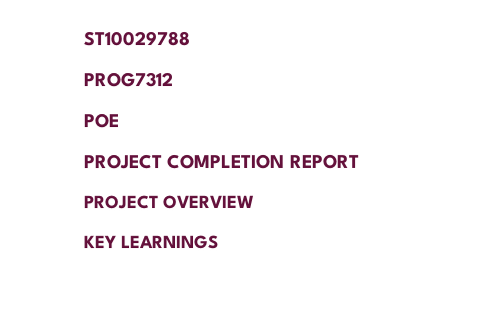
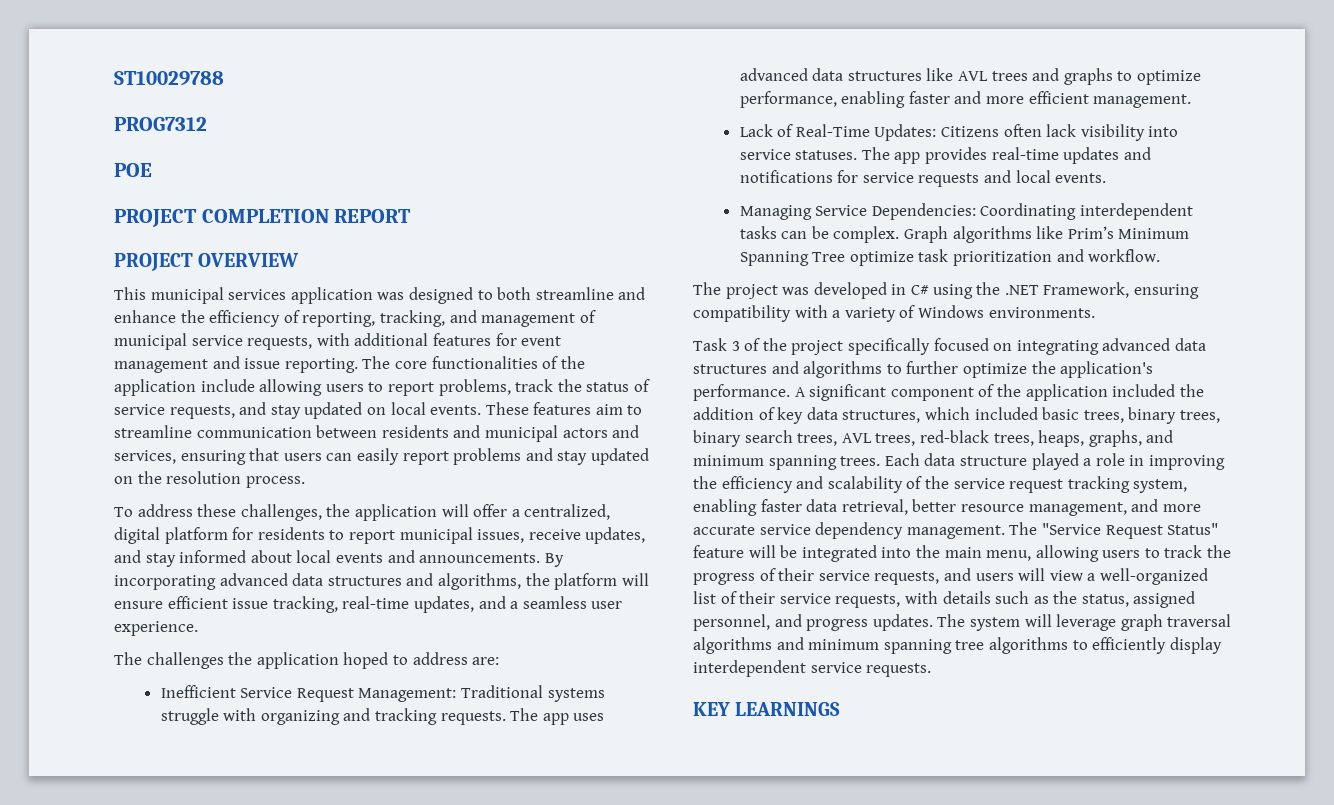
(255, 202) none -> [114,287,646,304] [114,310,596,327] [114,333,562,350] [114,356,585,373] [114,379,650,396] [114,402,643,419] [114,425,640,442] [114,448,649,465] [114,471,305,488] [114,504,611,521] [114,527,646,544] [114,550,564,567] [114,573,649,590] [114,596,623,613] [114,621,198,636] [114,652,500,669] [160,685,605,702] [160,708,605,725] [739,68,1202,85] [739,91,1192,108] [739,124,1179,141] [739,147,1151,164] [739,170,1107,187] [739,203,1194,220] [739,226,1190,243] [739,249,1161,266] [693,282,1199,299] [693,305,1095,322] [693,338,1206,355] [693,361,1154,378] [693,384,1204,401] [693,407,1220,424] [693,430,1174,447] [693,453,1225,470] [693,476,1188,493] [693,499,1201,516] [693,522,1219,539] [693,545,1232,562] [693,568,1208,585] [693,591,1196,608] [693,614,1232,631] [693,637,1222,654] [693,660,932,677] // This municipal services application was designed to both streamline and enhance the efficiency of reporting, tracking, and management of municipal service requests, with additional features for event management and issue reporting. The core functionalities of the application include allowing users to report problems, track the status of service requests, and stay updated on local events. These features aim to streamline communication between residents and municipal actors and services, ensuring that users can easily report problems and stay updated on the resolution process. // To address these challenges, the application will offer a centralized, digital platform for residents to report municipal issues, receive updates, and stay informed about local events and announcements. By incorporating advanced data structures and algorithms, the platform will ensure efficient issue tracking, real-time updates, and a seamless user experience. // The challenges the application hoped to address are: // Inefficient Service Request Management: Traditional systems struggle with organizing and tracking requests. The app uses advanced data structures like AVL trees and graphs to optimize performance, enabling faster and more efficient management. // Lack of Real-Time Updates: Citizens often lack visibility into service statuses. The app provides real-time updates and notifications for service requests and local events. // Managing Service Dependencies: Coordinating interdependent tasks can be complex. Graph algorithms like Prim’s Minimum Spanning Tree optimize task prioritization and workflow. // The project was developed in C# using the .NET Framework, ensuring compatibility with a variety of Windows environments. // Task 3 of the project specifically focused on integrating advanced data structures and algorithms to further optimize the application's performance. A significant component of the application included the addition of key data structures, which included basic trees, binary trees, binary search trees, AVL trees, red-black trees, heaps, graphs, and minimum spanning trees. Each data structure played a role in improving the efficiency and scalability of the service request tracking system, enabling faster data retrieval, better resource management, and more accurate service dependency management. The "Service Request Status" feature will be integrated into the main menu, allowing users to track the progress of their service requests, and users will view a well-organized list of their service requests, with details such as the status, assigned personnel, and progress updates. The system will leverage graph traversal algorithms and minimum spanning tree algorithms to efficiently display interdependent service requests.

